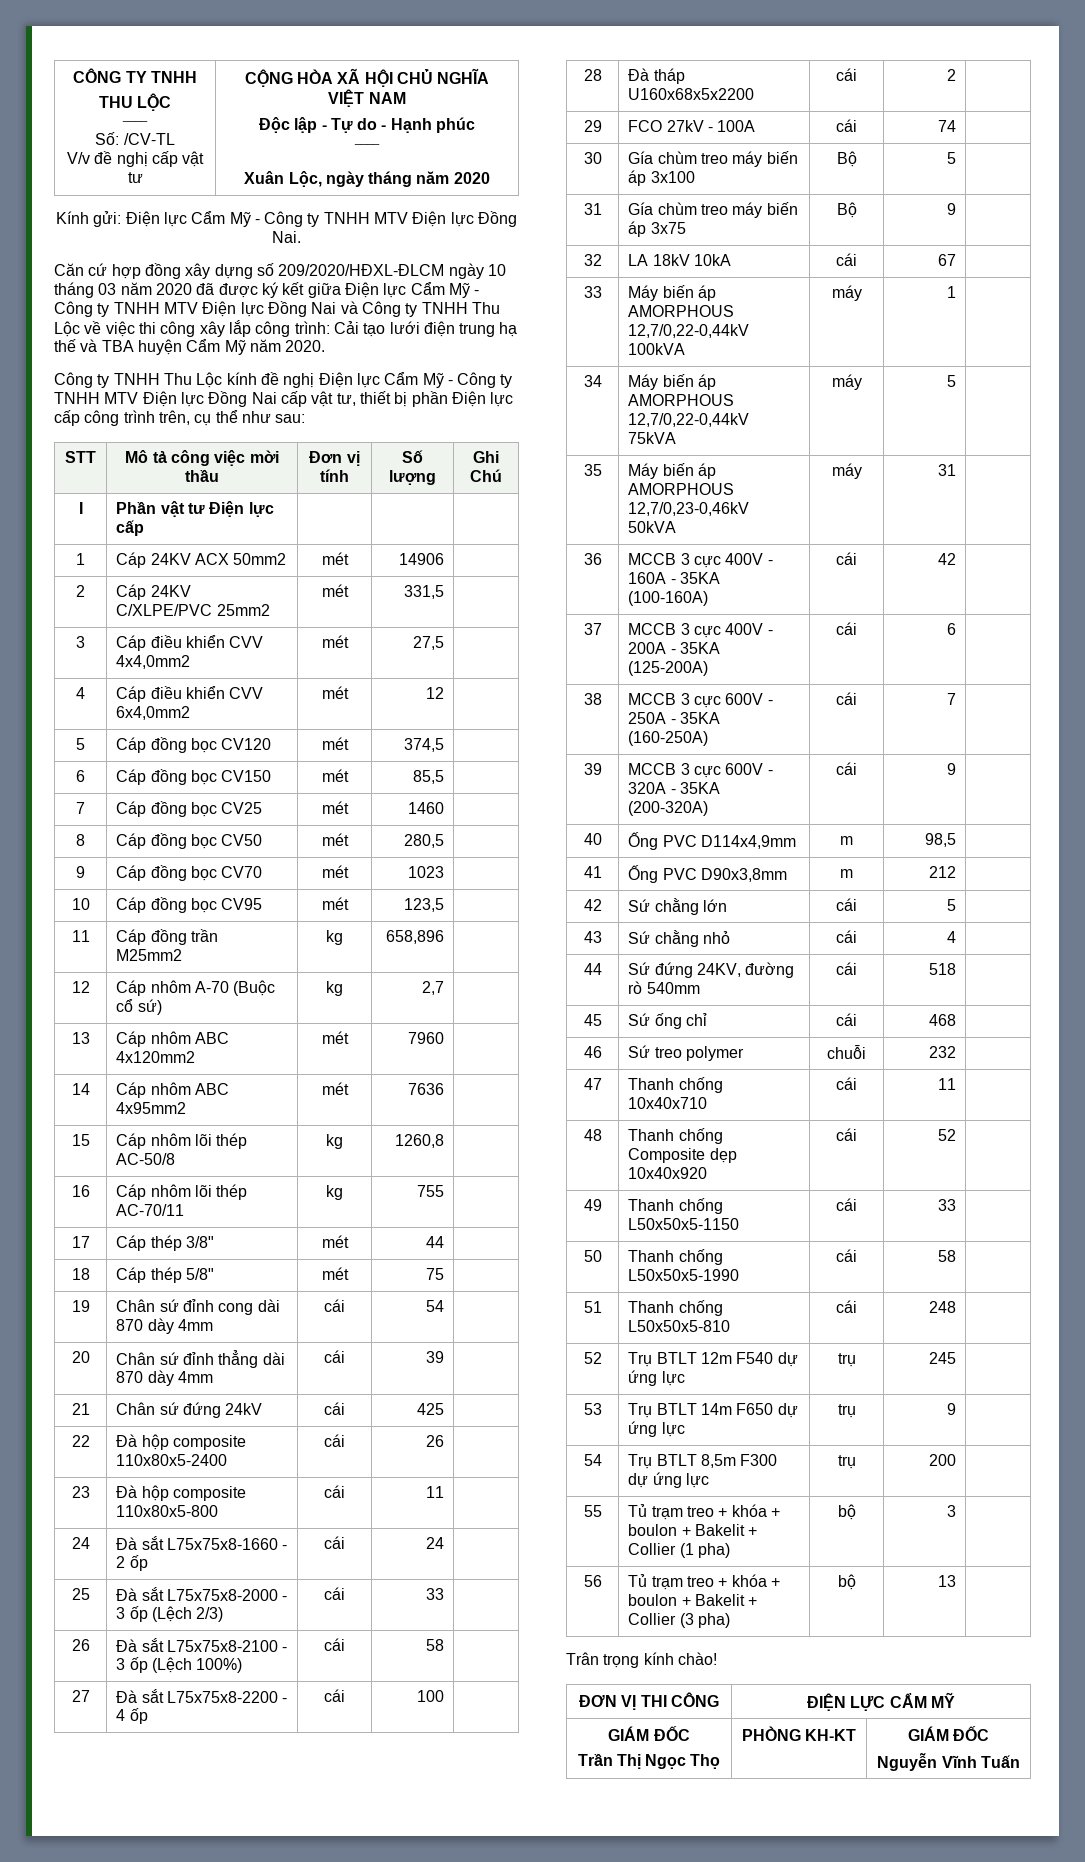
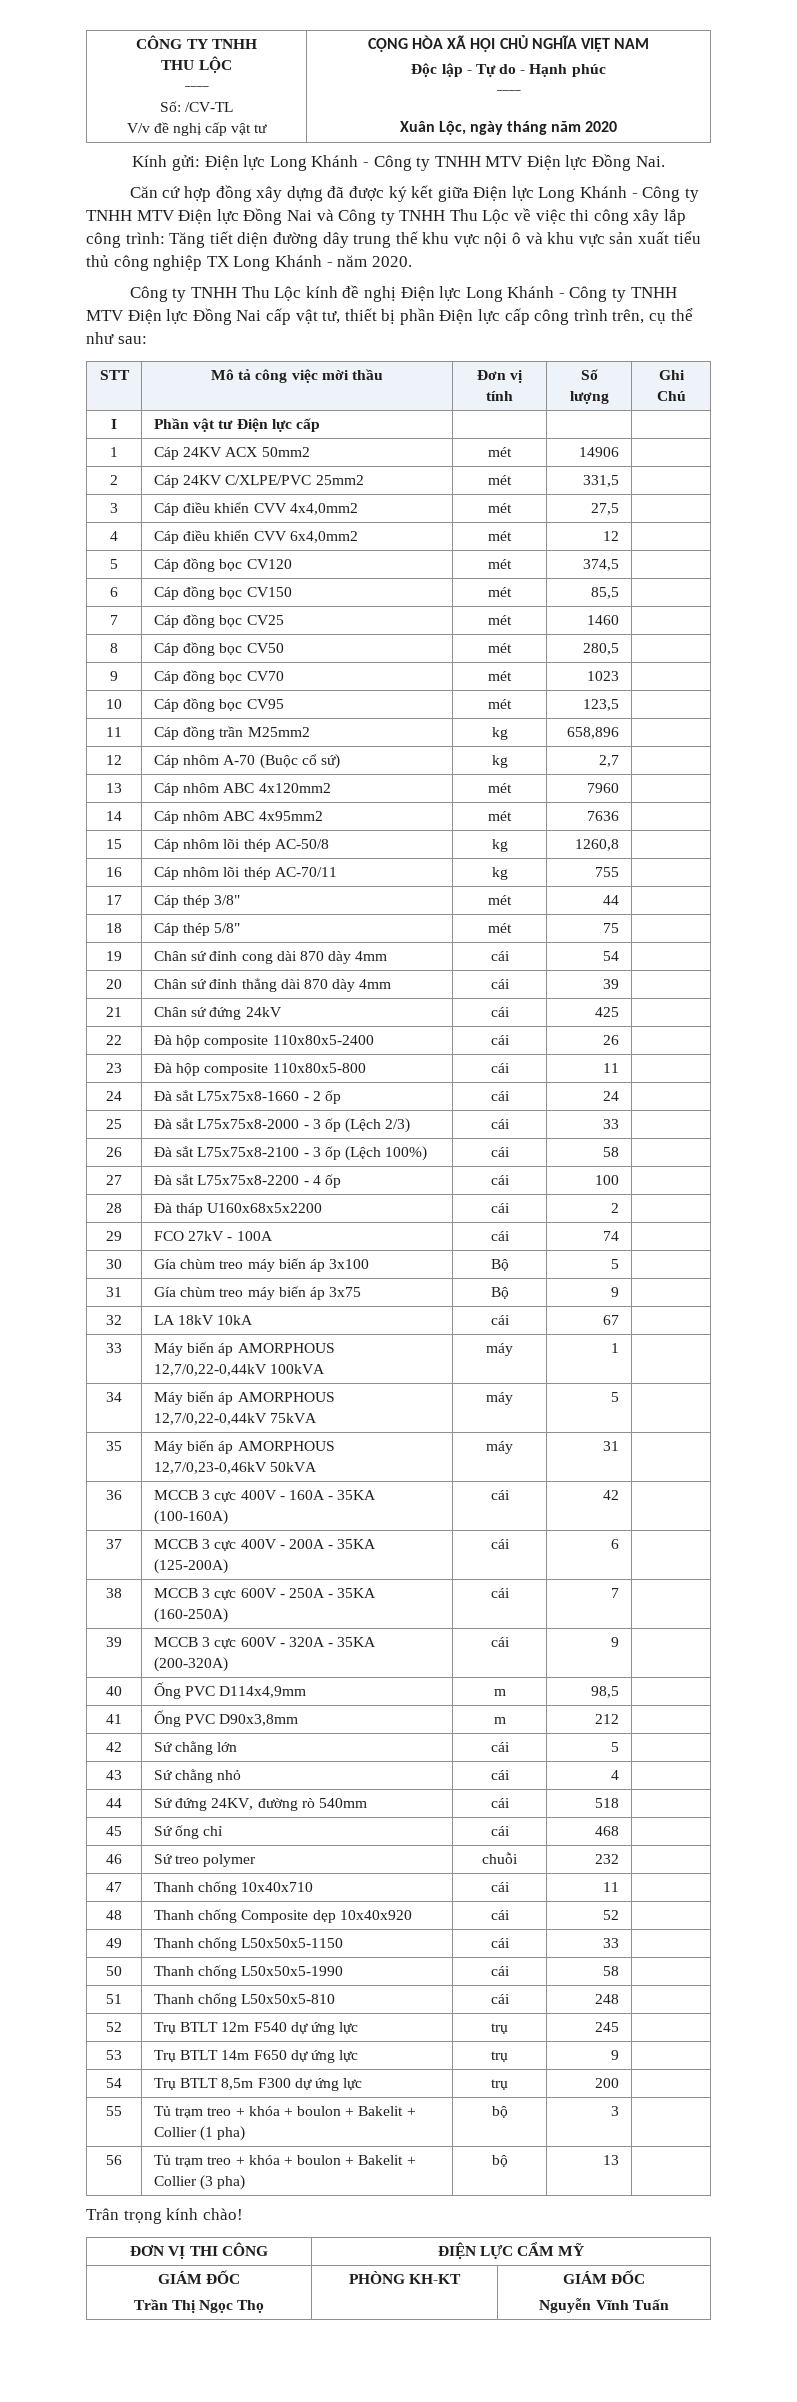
[191,211,251,227] Cẩm Mỹ -> [269,155,359,171] Long Khánh
[256,263,506,279] [54,282,192,298] số 209/2020/HĐXL-ĐLCM ngày 10 tháng 03 năm 2020 -> (323, 194) none
[410,282,470,298] Cẩm Mỹ -> [538,186,628,202] Long Khánh
[333,321,518,337] [54,339,246,355] Cải tạo lưới điện trung hạ thế và TBA huyện Cẩm Mỹ -> [169,231,701,248] [86,255,333,271] Tăng tiết diện đường dây trung thế khu vực nội ô và khu vực sản xuất tiểu thủ công nghiệp TX Long Khánh -
[384,372,444,388] Cẩm Mỹ -> [465,286,555,302] Long Khánh

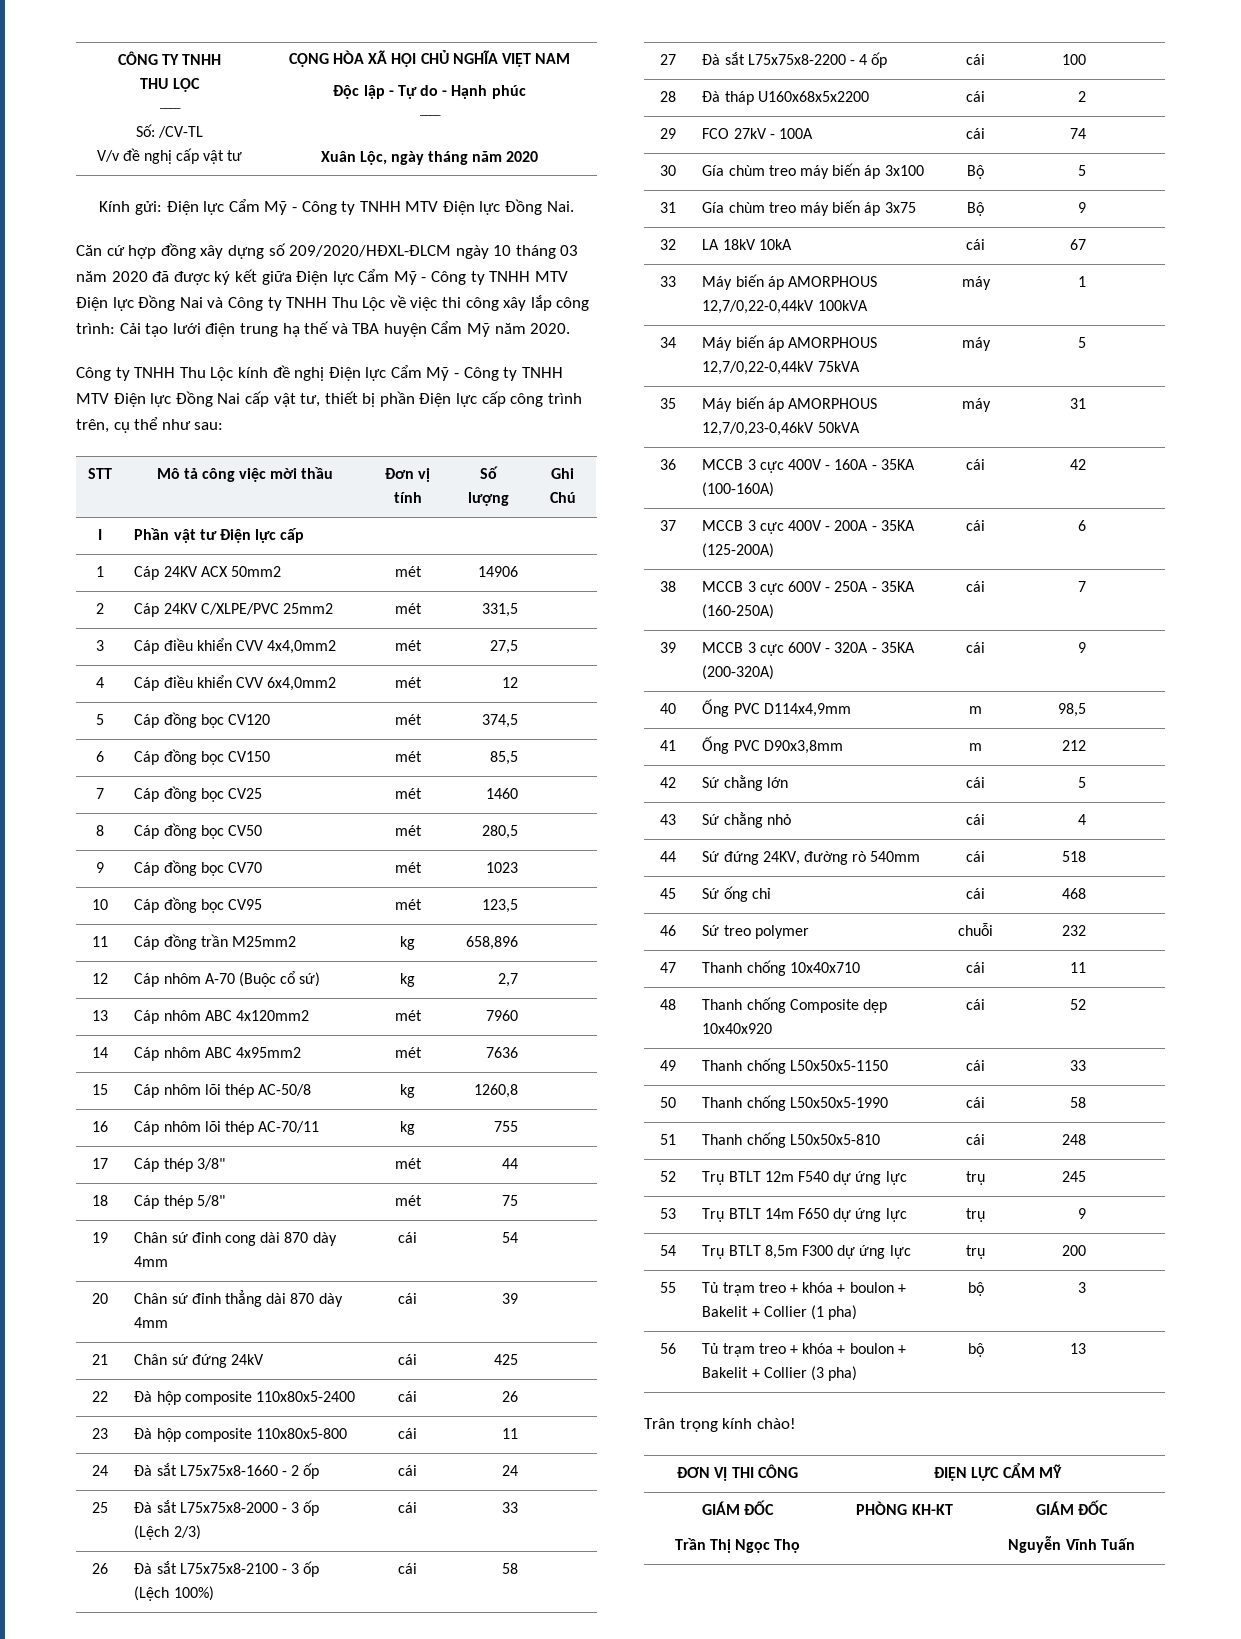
[269,155,359,171] Long Khánh -> [228,199,288,215] Cẩm Mỹ
(323, 194) none -> [268,243,579,259] [76,271,148,282] số 209/2020/HĐXL-ĐLCM ngày 10 tháng 03 năm 2020
[538,186,628,202] Long Khánh -> [358,269,417,285] Cẩm Mỹ
[169,231,701,248] [86,255,333,271] Tăng tiết diện đường dây trung thế khu vực nội ô và khu vực sản xuất tiểu thủ công nghiệp TX Long Khánh - -> [119,321,491,337] Cải tạo lưới điện trung hạ thế và TBA huyện Cẩm Mỹ
[465,286,555,302] Long Khánh -> [390,365,450,381] Cẩm Mỹ

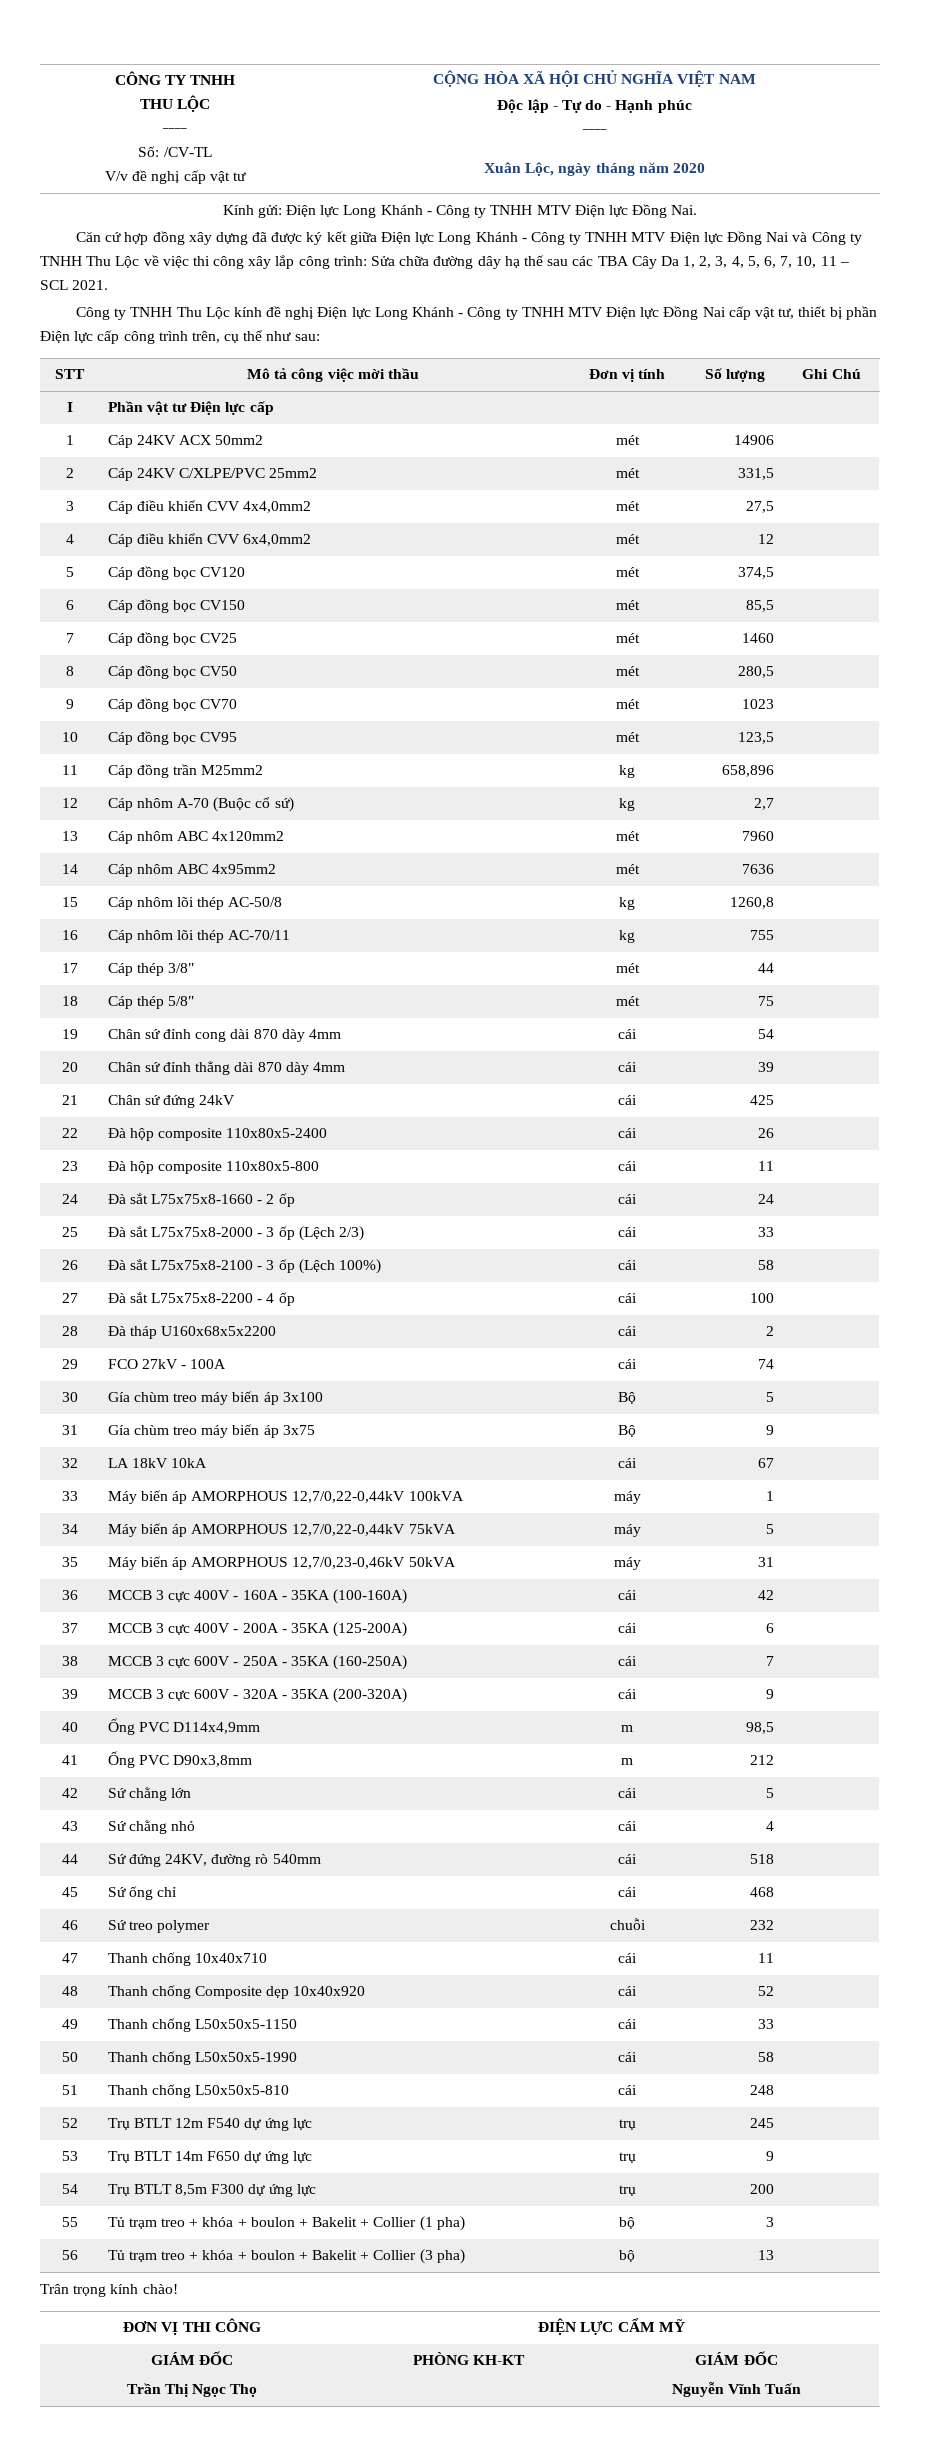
[228,199,288,215] Cẩm Mỹ -> [343,205,423,218] Long Khánh
[268,243,579,259] [76,271,148,282] số 209/2020/HĐXL-ĐLCM ngày 10 tháng 03 năm 2020 -> (248, 238) none
[358,269,417,285] Cẩm Mỹ -> [438,232,518,245] Long Khánh
[119,321,571,337] Cải tạo lưới điện trung hạ thế và TBA huyện Cẩm Mỹ năm 2020. -> [371,255,849,269] [40,280,109,290] Sửa chữa đường dây hạ thế sau các TBA Cây Da 1, 2, 3, 4, 5, 6, 7, 10, 11 – SCL 2021.
[390,365,450,381] Cẩm Mỹ -> [374,307,455,320] Long Khánh

